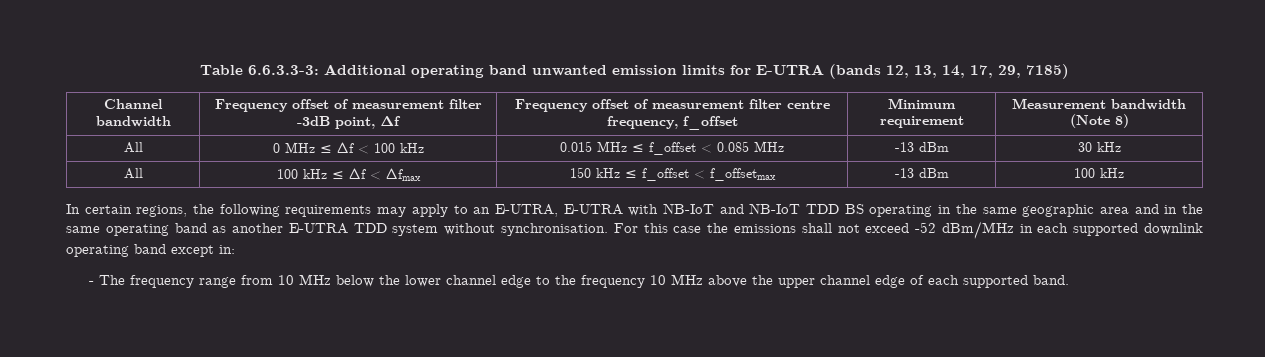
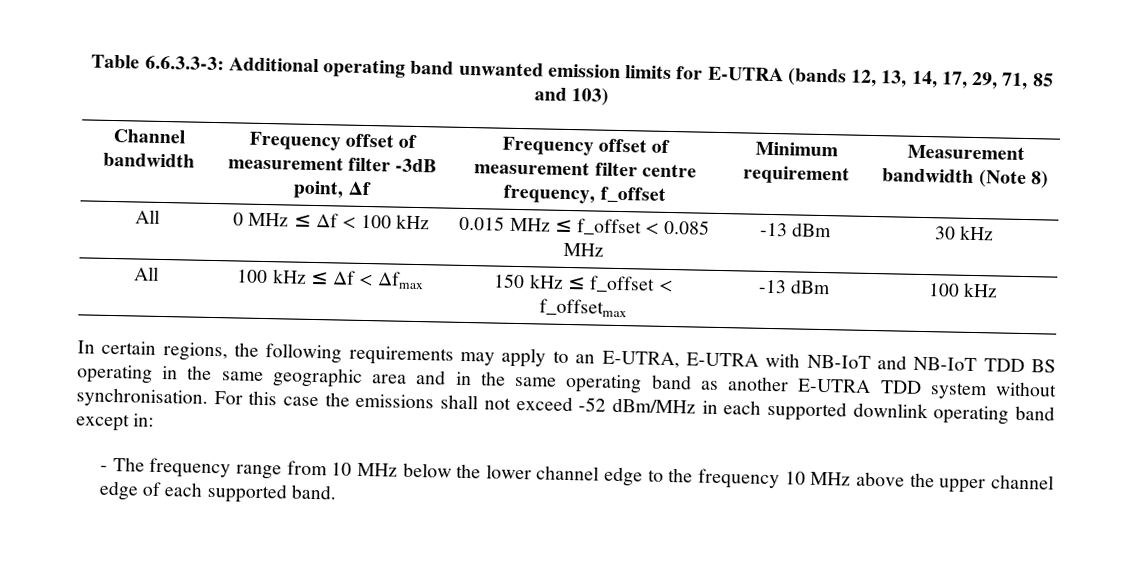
[1026,64,1069,79] 7185) -> [1001,72,1054,91] [533,87,610,106] 71, 85 and 103)

